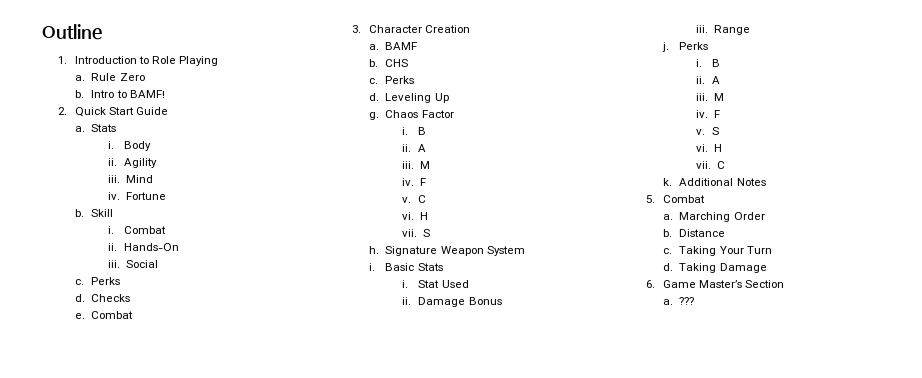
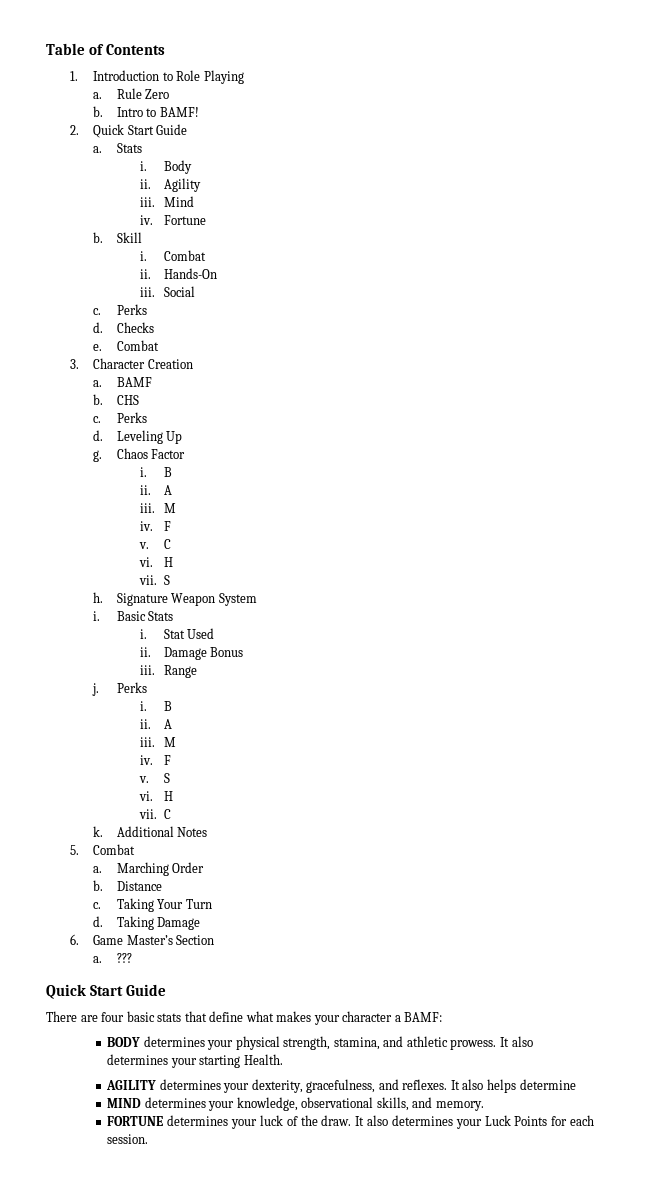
[42,24,102,40] Outline -> [46,43,166,55] Table of Contents
(695, 301) none -> [46,984,167,999] [46,1011,443,1025] [107,1036,533,1050] [107,1054,283,1068] [106,1079,576,1093] [107,1097,484,1111] [107,1115,594,1129] [107,1134,149,1144] // Quick Start Guide // There are four basic stats that define what makes your character a BAMF: // BODY determines your physical strength, stamina, and athletic prowess. It also determines your starting Health. // AGILITY determines your dexterity, gracefulness, and reflexes. It also helps determine // MIND determines your knowledge, observational skills, and memory. // FORTUNE determines your luck of the draw. It also determines your Luck Points for each session.

